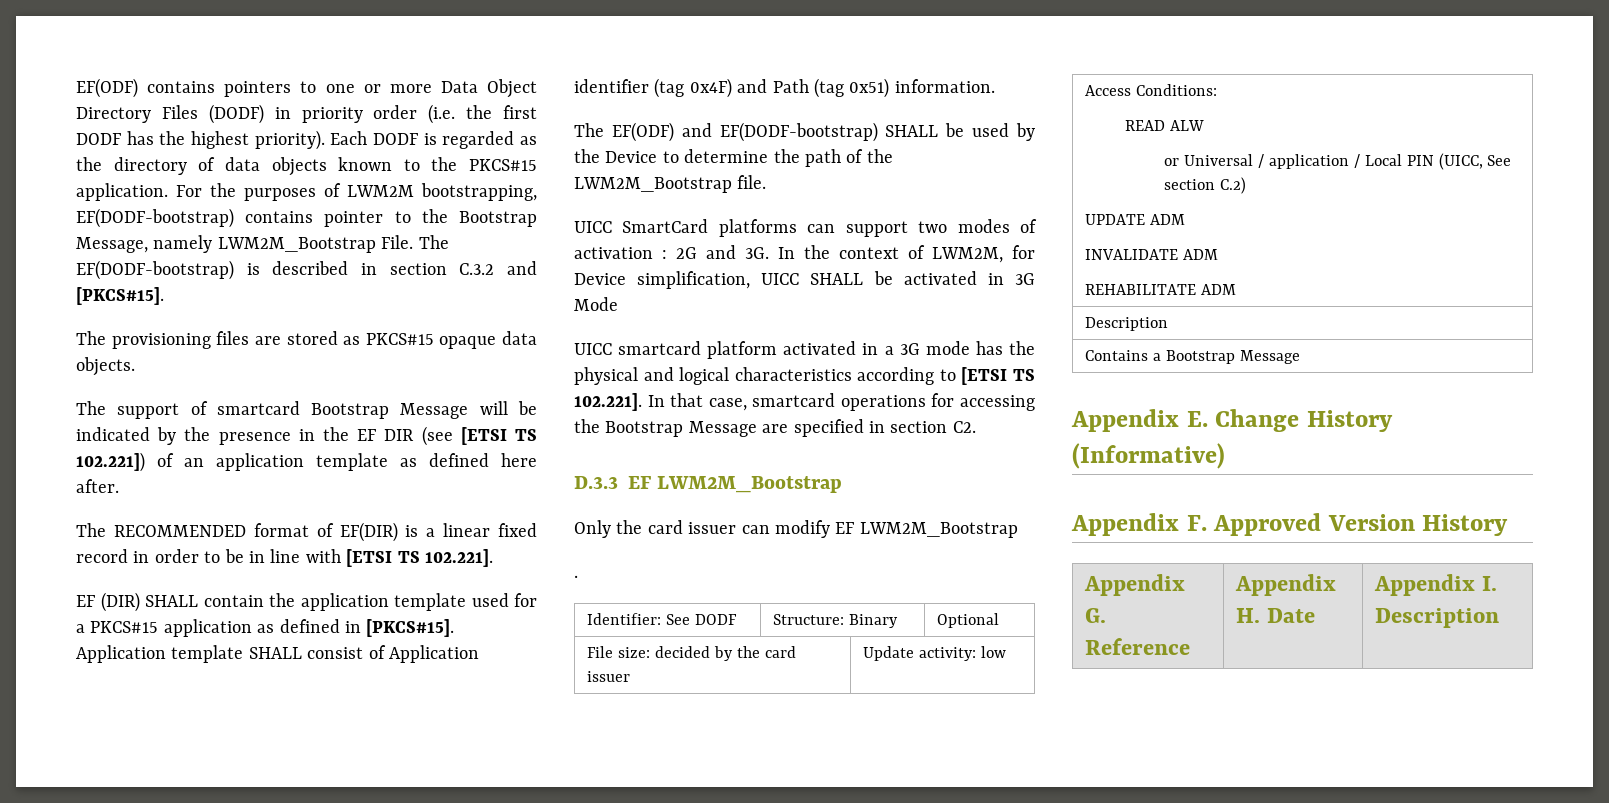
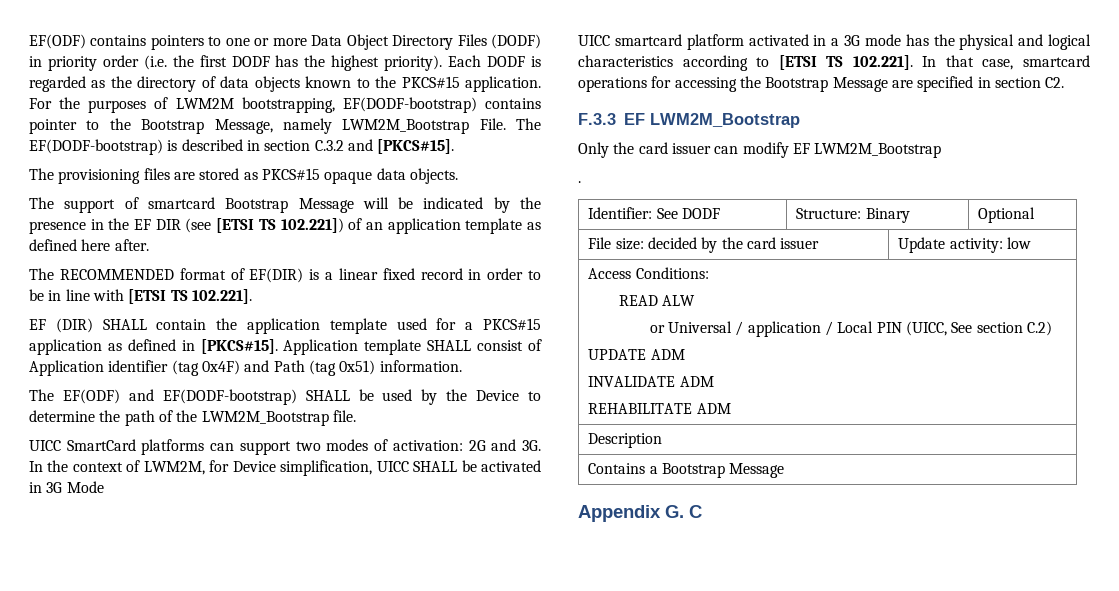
[574,247,667,259] activation : -> [392,440,463,451] activation:
[574,476,618,489] D.3.3 -> [578,113,616,125] F.3.3
[1186,409,1393,432] [1072,443,1225,469] [1071,513,1509,536] [1084,574,1186,596] [1085,608,1107,623] [1085,638,1191,655] [1235,574,1337,596] [1236,608,1316,623] [1374,574,1498,596] [1375,608,1500,628] E. Change History (Informative) // Appendix F. Approved Version History // Appendix G. Reference | Appendix H. Date | Appendix I. Description -> [665,505,702,518] G. C

